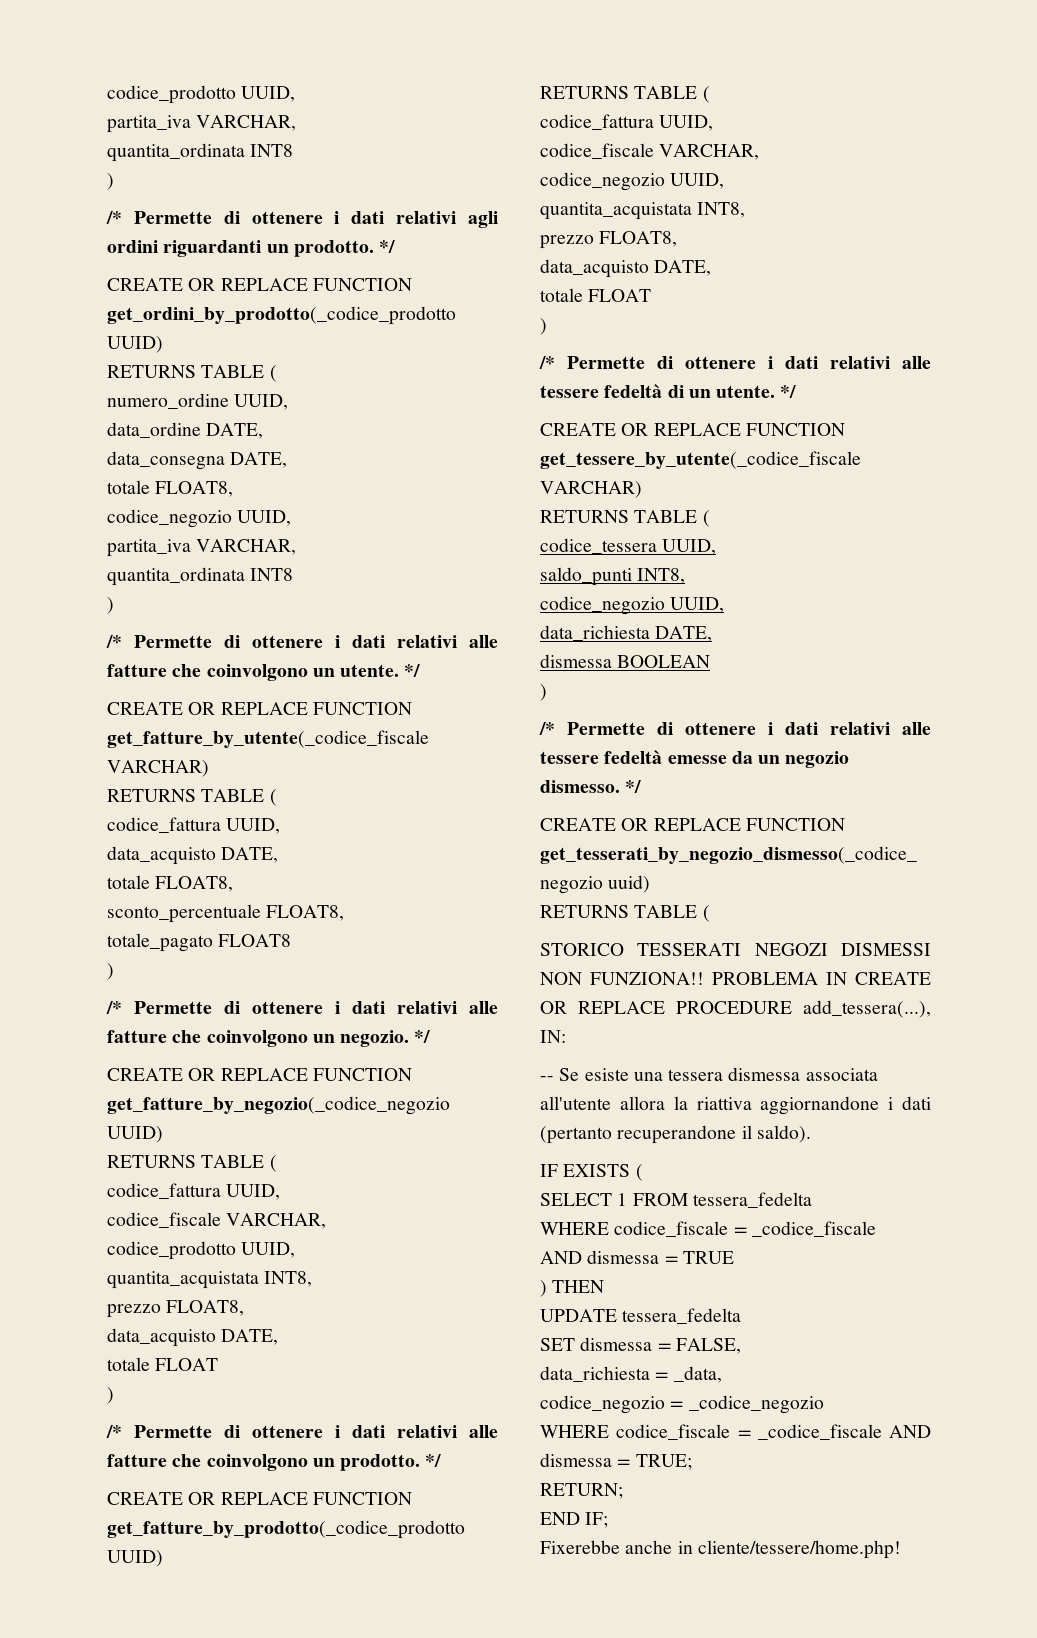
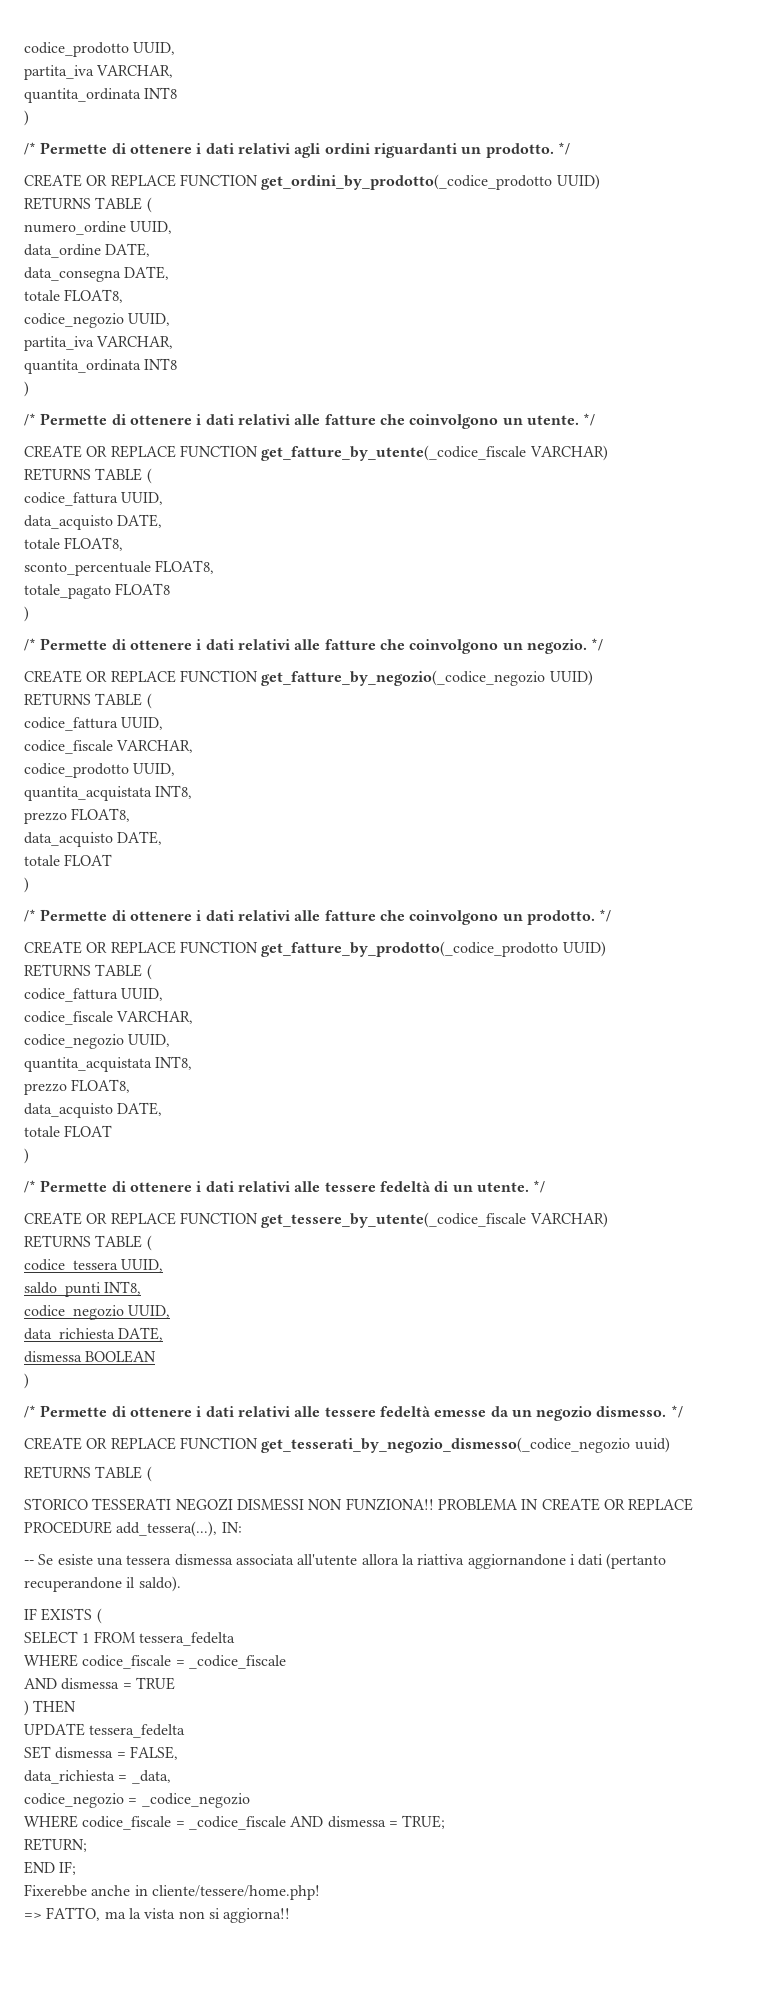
(901, 1549) none -> [24,1907,291,1923] // => FATTO, ma la vista non si aggiorna!!

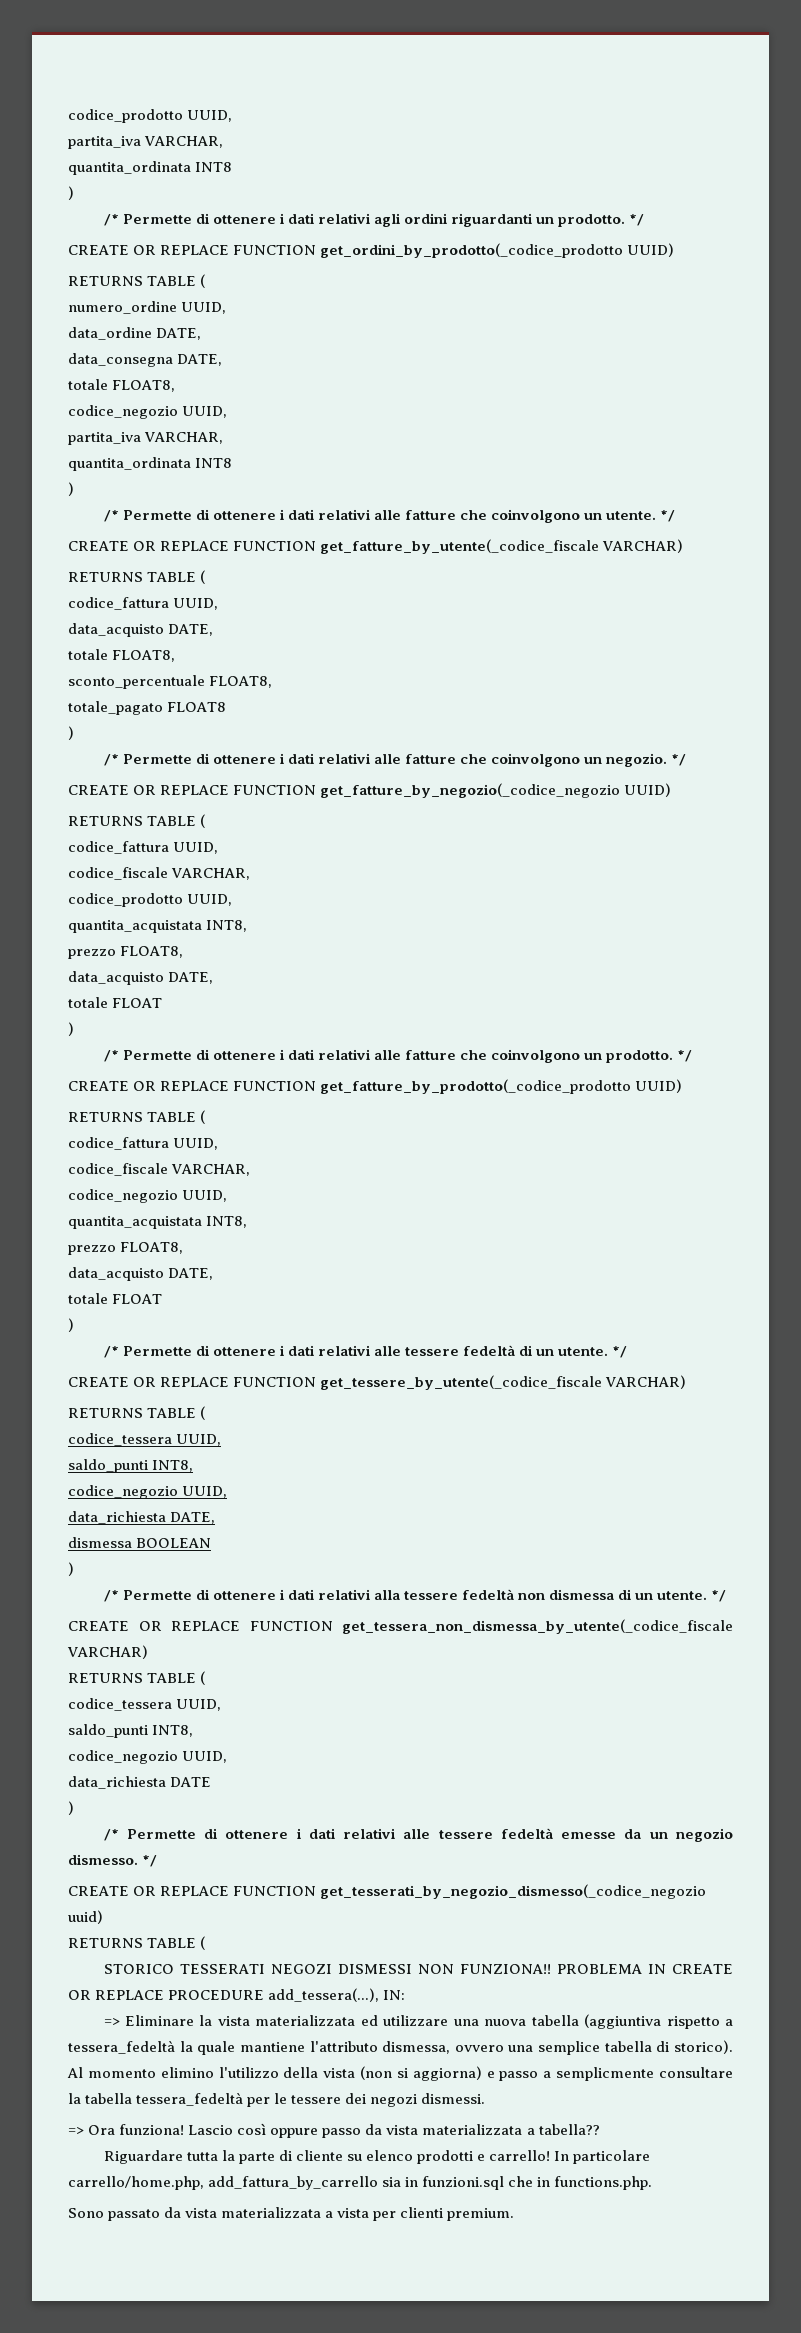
(29, 1381) none -> [103,1589,727,1602] [68,1619,733,1634] [67,1645,148,1659] [68,1671,206,1685] [68,1698,222,1711] [68,1724,194,1738] [68,1750,228,1764] [68,1776,212,1789] [68,1801,74,1815] // /* Permette di ottenere i dati relativi alla tessere fedeltà non dismessa di un utente. */ // CREATE OR REPLACE FUNCTION get_tessera_non_dismessa_by_utente(_codice_fiscale VARCHAR) // RETURNS TABLE ( // codice_tessera UUID, // saldo_punti INT8, // codice_negozio UUID, // data_richiesta DATE // )
[24,1553,667,1569] [24,1576,181,1592] [24,1608,102,1624] [24,1631,235,1646] [24,1654,286,1669] [24,1677,175,1690] [24,1700,77,1716] [24,1723,186,1738] [24,1746,178,1760] [24,1770,171,1784] [24,1793,250,1808] [24,1815,446,1830] [24,1838,87,1852] [24,1861,77,1875] [24,1884,320,1900] [24,1907,291,1923] -- Se esiste una tessera dismessa associata all'utente allora la riattiva aggiornandone i dati (pertanto recuperandone il saldo). // IF EXISTS ( // SELECT 1 FROM tessera_fedelta // WHERE codice_fiscale = _codice_fiscale // AND dismessa = TRUE // ) THEN // UPDATE tessera_fedelta // SET dismessa = FALSE, // data_richiesta = _data, // codice_negozio = _codice_negozio // WHERE codice_fiscale = _codice_fiscale AND dismessa = TRUE; // RETURN; // END IF; // Fixerebbe anche in cliente/tessere/home.php! // => FATTO, ma la vista non si aggiorna!! -> [103,2014,733,2029] [68,2040,733,2055] [67,2066,733,2081] [68,2092,486,2107] [68,2123,600,2138] [103,2150,651,2164] [68,2176,653,2190] [68,2207,515,2221] => Eliminare la vista materializzata ed utilizzare una nuova tabella (aggiuntiva rispetto a tessera_fedeltà la quale mantiene l'attributo dismessa, ovvero una semplice tabella di storico). Al momento elimino l'utilizzo della vista (non si aggiorna) e passo a semplicmente consultare la tabella tessera_fedeltà per le tessere dei negozi dismessi. // => Ora funziona! Lascio così oppure passo da vista materializzata a tabella?? // Riguardare tutta la parte di cliente su elenco prodotti e carrello! In particolare carrello/home.php, add_fattura_by_carrello sia in funzioni.sql che in functions.php. // Sono passato da vista materializzata a vista per clienti premium.

